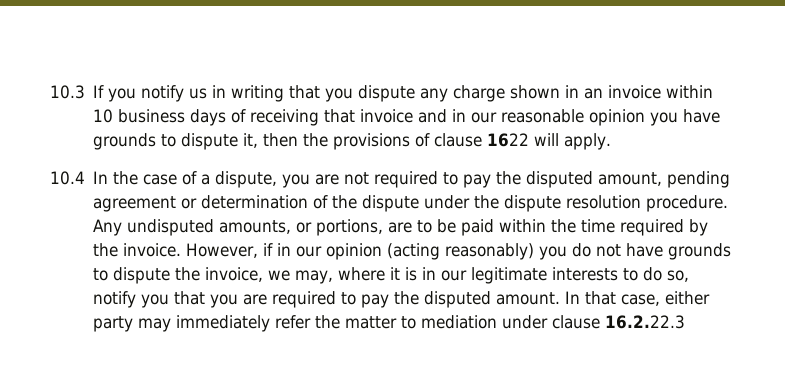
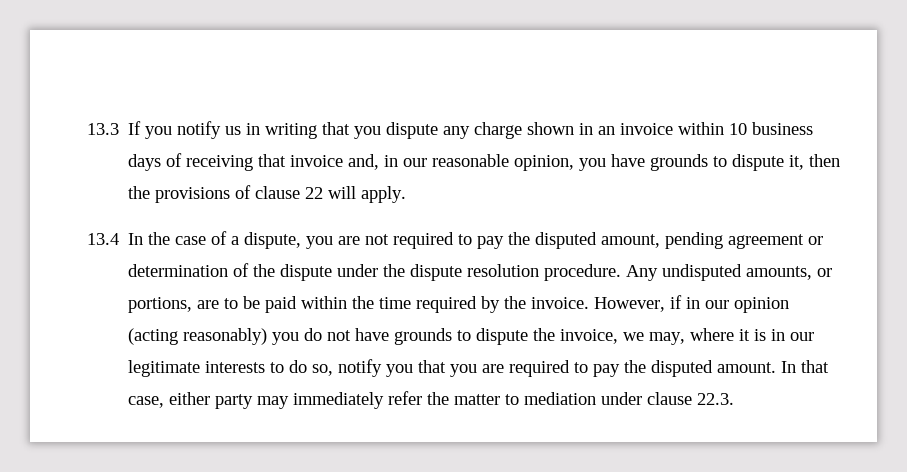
[50,85,85,99] 10.3 -> [87,123,119,135] 13.3
[418,109,448,123] and -> [348,154,380,170] and,
[589,109,646,126] opinion -> [514,155,575,171] opinion,
[487,133,530,147] 1622 -> [305,187,324,199] 22
[50,171,85,185] 10.4 -> [87,233,119,245] 13.4
[605,315,686,329] 16.2.22.3 -> [697,393,735,405] 22.3.

